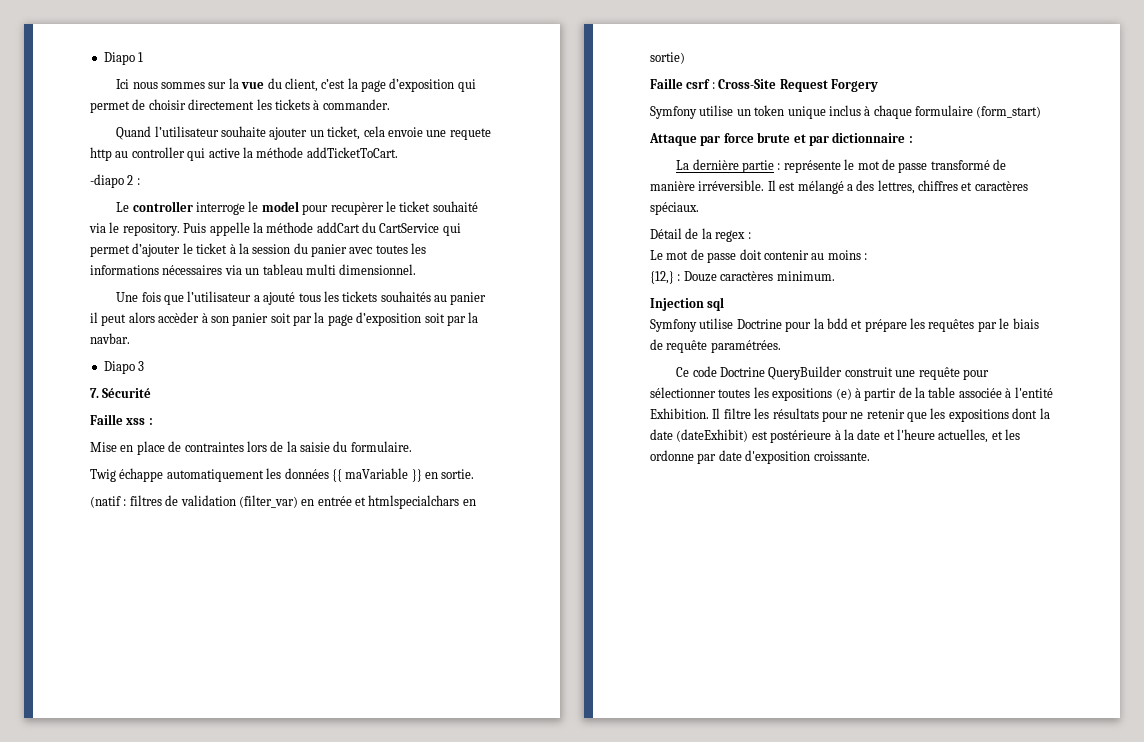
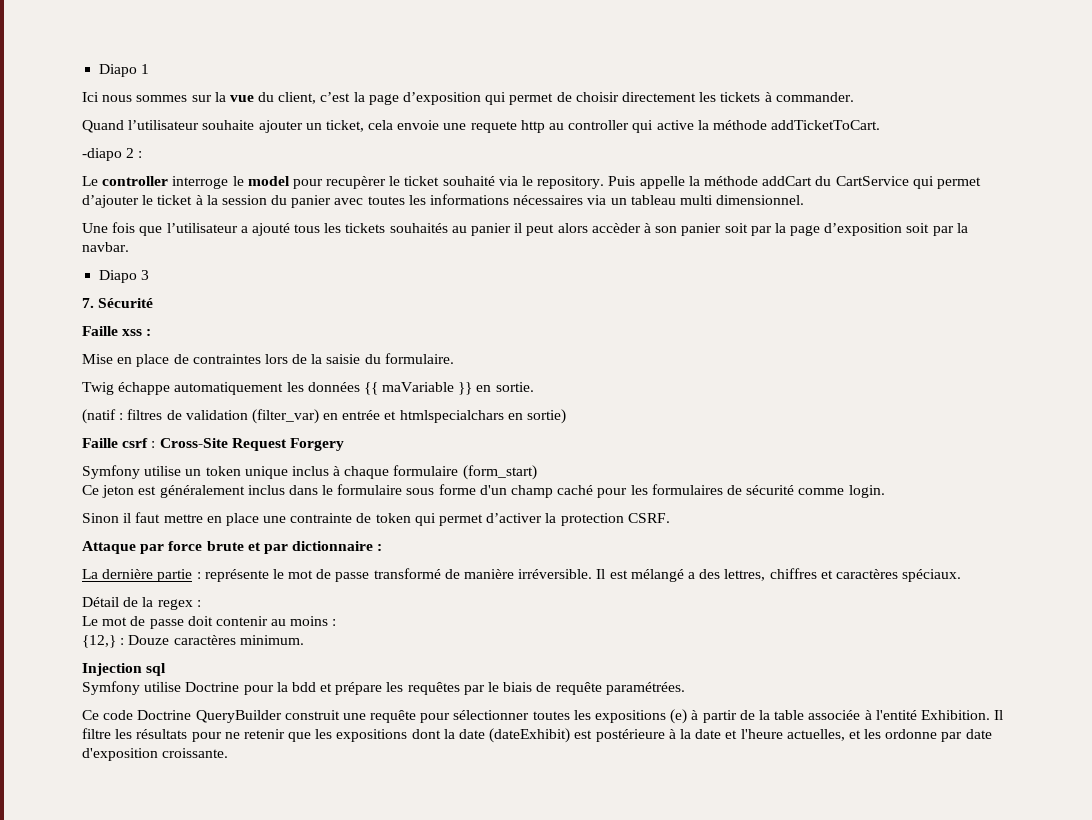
(1042, 112) none -> [82,484,885,498] [82,512,670,526] // Ce jeton est généralement inclus dans le formulaire sous forme d'un champ caché pour les formulaires de sécurité comme login. // Sinon il faut mettre en place une contrainte de token qui permet d’activer la protection CSRF.

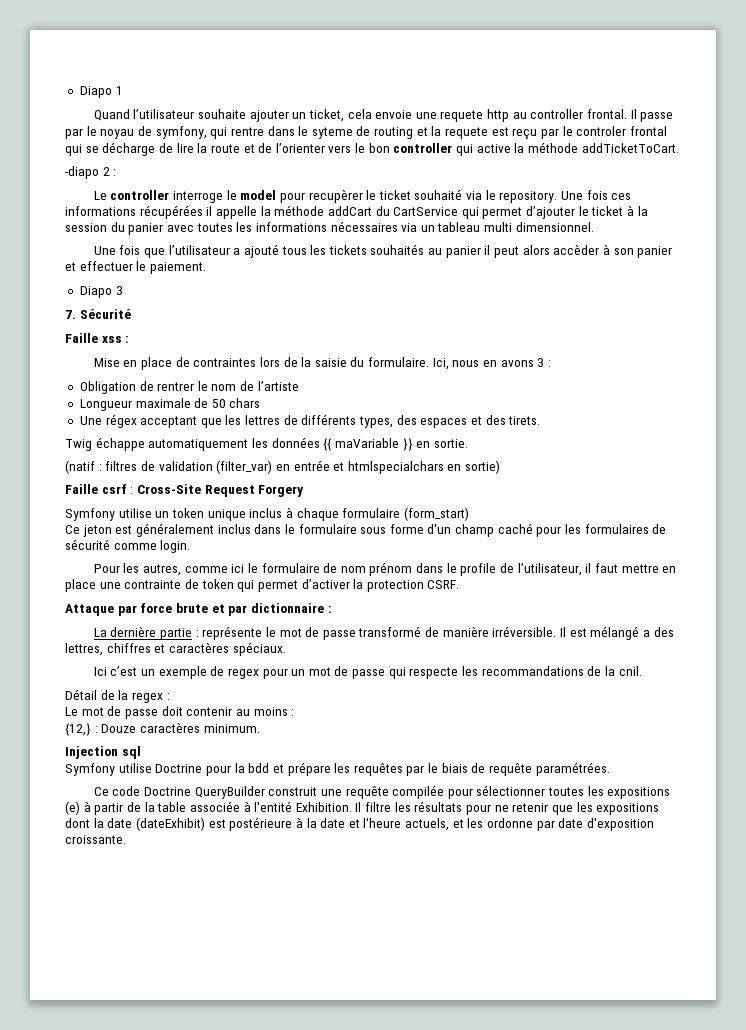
[82,92,854,105] // Ici nous sommes sur la vue du client, c’est la page d’exposition qui permet de choisir directement les tickets à commander. -> (123, 90) none
(630, 125) none -> [587,109,674,122] [65,126,667,139] [65,142,453,156] frontal. Il passe par le noyau de symfony, qui rentre dans le syteme de routing et la requete est reçu par le controler frontal qui se décharge de lire la route et de l’orienter vers le bon controller
[608,176,636,186] Puis -> [561,190,632,200] [65,205,213,219] Une fois ces informations récupérées il
[724,223,968,236] [82,242,129,252] soit par la page d’exposition soit par la navbar. -> [65,261,206,274] et effectuer le paiement.
(454, 358) none -> [432,358,551,370] [79,381,299,394] [79,398,261,411] [79,414,541,428] Ici, nous en avons 3 : // Obligation de rentrer le nom de l’artiste // Longueur maximale de 50 chars // Une régex acceptant que les lettres de différents types, des espaces et des tirets.
[82,513,119,523] Sinon -> [93,562,582,576] Pour les autres, comme ici le formulaire de nom prénom dans le profile de l’utilisateur,
(962, 575) none -> [93,666,642,679] // Ici c’est un exemple de regex pour un mot de passe qui respecte les recommandations de la cnil.
(417, 716) none -> [392,785,445,799] compilée
[786,729,845,741] actuelles, -> [405,818,450,831] actuels,

